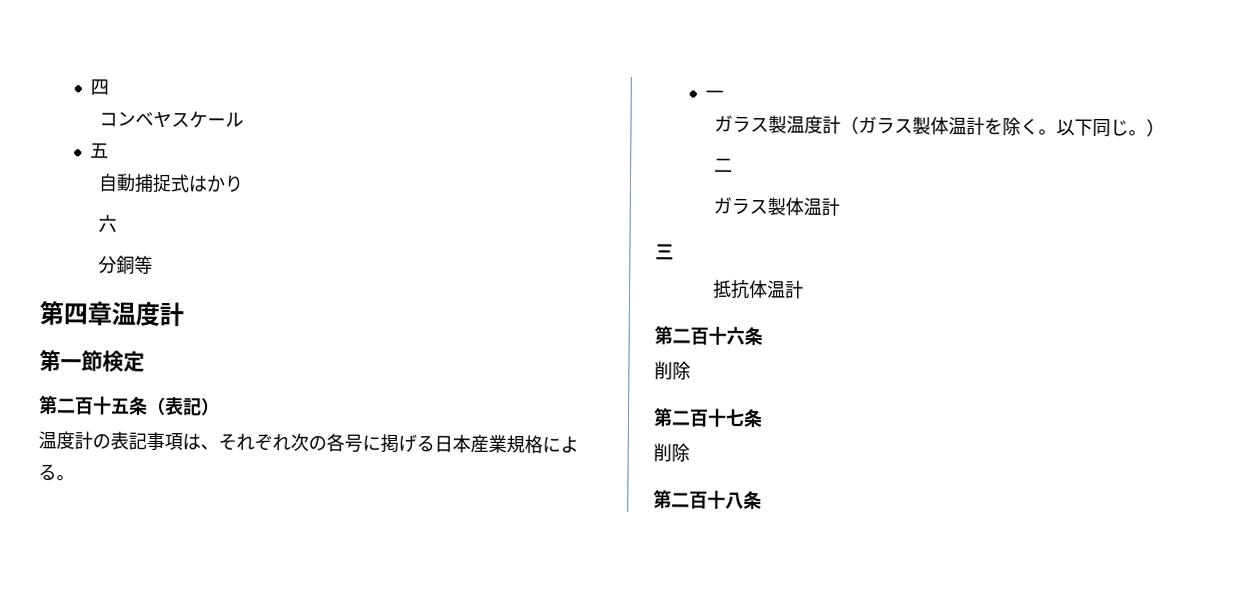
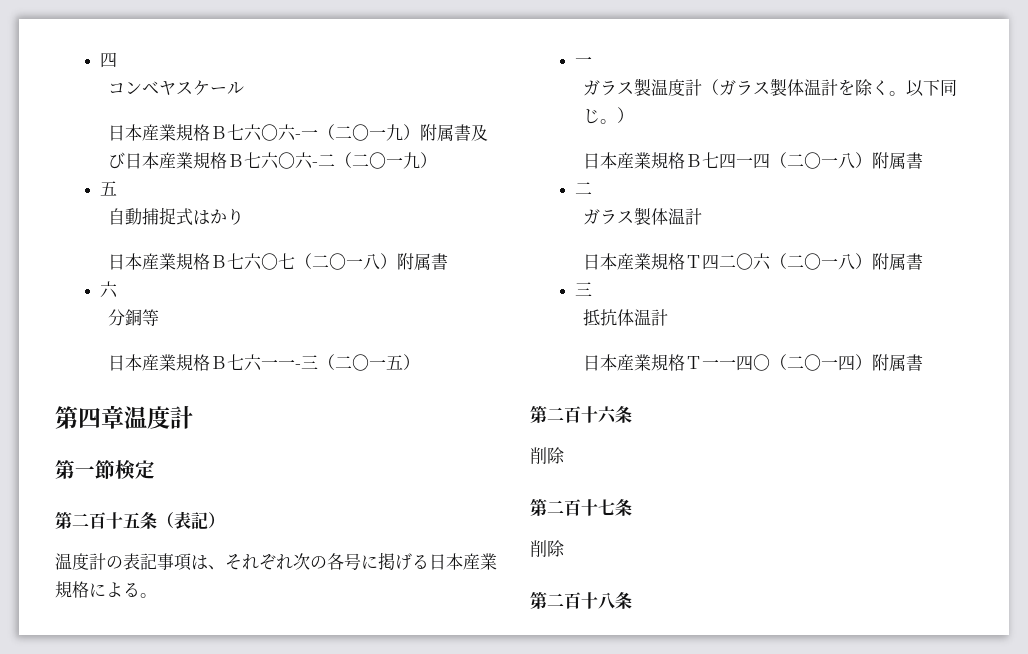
(245, 119) none -> [108,124,489,141] [108,152,438,169] // 日本産業規格Ｂ七六〇六-一（二〇一九）附属書及び日本産業規格Ｂ七六〇六-二（二〇一九）
[98,214,118,233] [98,255,154,275] 六 // 分銅等 -> [108,253,449,270] [100,281,119,298] [108,309,160,326] [108,354,421,371] 日本産業規格Ｂ七六〇七（二〇一八）附属書 // 六 // 分銅等 // 日本産業規格Ｂ七六一一-三（二〇一五）
[714,158,734,172] [713,196,841,216] [655,244,674,260] [713,279,805,300] 二 // ガラス製体温計 // 三 // 抵抗体温計 -> [583,152,924,169] [575,182,593,195] [583,207,703,225] [583,253,924,270] [575,282,593,296] [583,309,669,326] [583,354,924,371] 日本産業規格Ｂ七四一四（二〇一八）附属書 // 二 // ガラス製体温計 // 日本産業規格Ｔ四二〇六（二〇一八）附属書 // 三 // 抵抗体温計 // 日本産業規格Ｔ一一四〇（二〇一四）附属書

